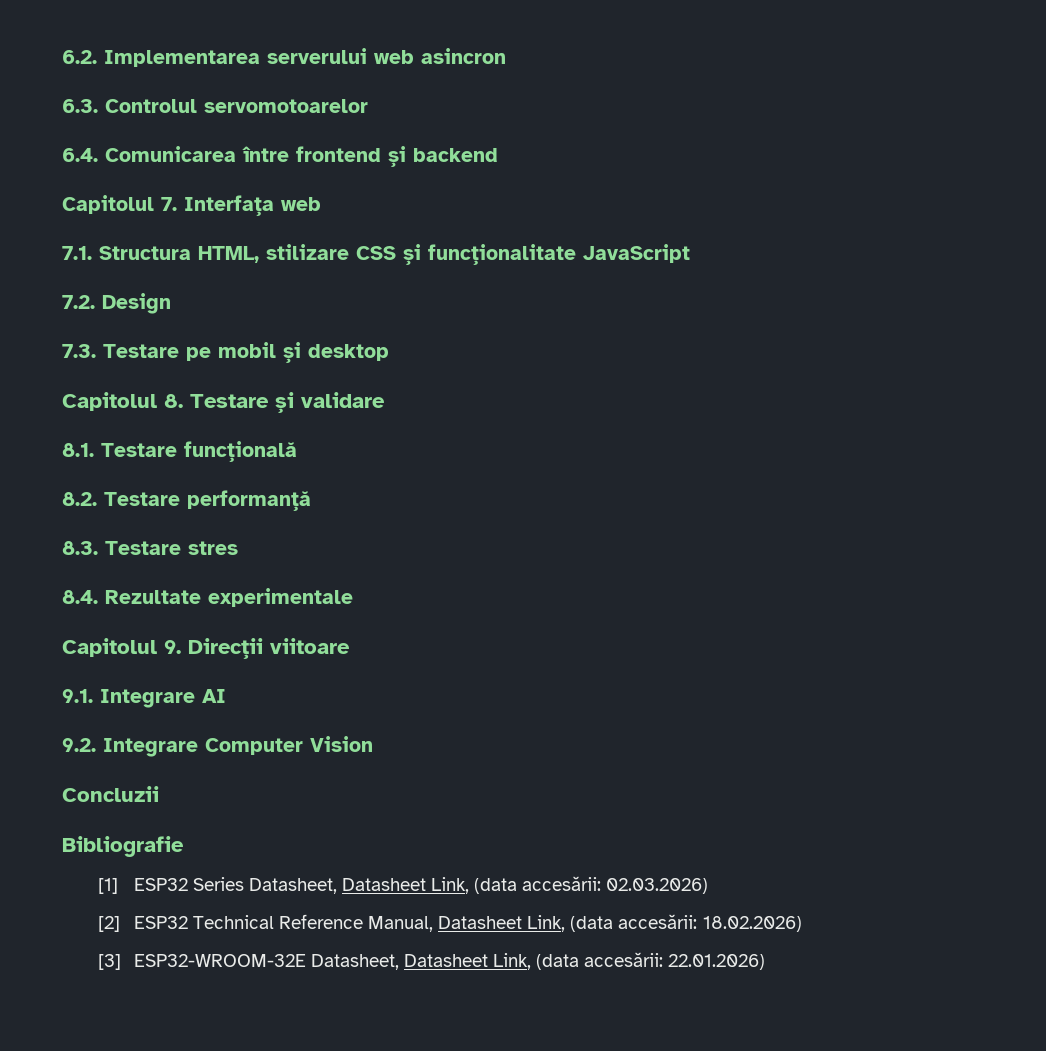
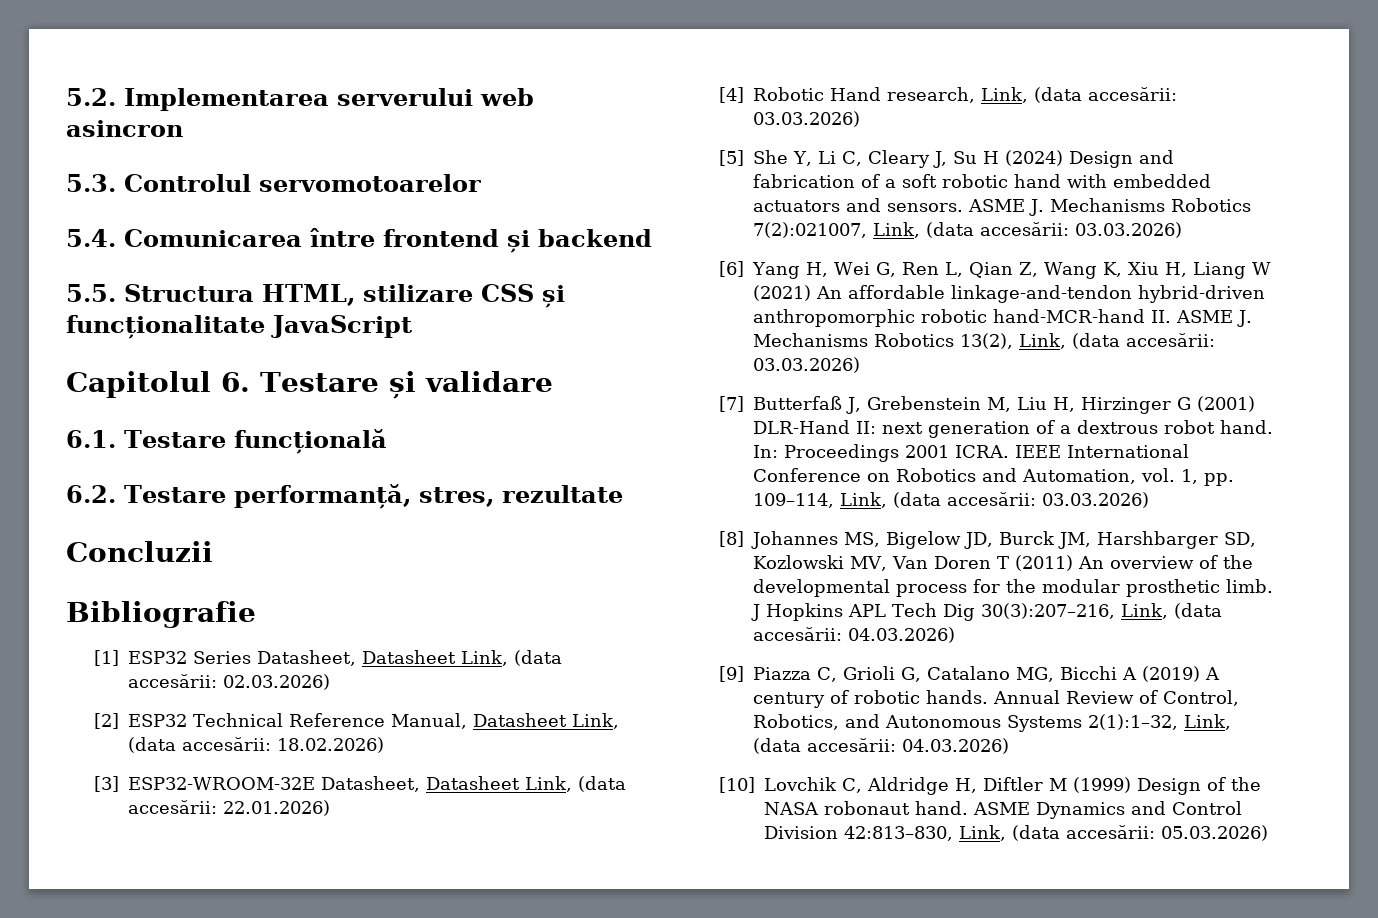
[62,50,97,64] 6.2. -> [66,88,116,106] 5.2.
[62,99,98,113] 6.3. -> [66,174,116,192] 5.3.
[62,148,98,162] 6.4. -> [66,229,116,247] 5.4.
[62,195,321,216] [62,246,92,260] Capitolul 7. Interfața web // 7.1. -> [66,284,116,302] 5.5.
[62,293,171,314] [62,342,389,363] [62,392,183,411] // 7.2. Design // 7.3. Testare pe mobil și desktop // Capitolul 8. -> [66,371,250,398] // Capitolul 6.
[62,443,94,457] 8.1. -> [66,430,116,448] 6.1.
[62,490,311,511] [62,541,238,555] [62,588,353,607] [62,638,350,659] [62,689,226,708] [62,736,373,757] 8.2. Testare performanță // 8.3. Testare stres // 8.4. Rezultate experimentale // Capitolul 9. Direcții viitoare // 9.1. Integrare AI // 9.2. Integrare Computer Vision -> [66,484,623,509] 6.2. Testare performanță, stres, rezultate
(766, 962) none -> [718,87,1177,103] [752,111,860,127] [718,150,1175,168] [752,174,1211,188] [752,198,1251,216] [752,222,1182,238] [718,261,1272,279] [752,285,1265,303] [752,309,1252,327] [752,333,1215,349] [752,357,860,373] [718,396,1255,414] [752,420,1273,438] [752,444,1189,462] [752,468,1234,486] [752,492,1149,508] [718,531,1256,549] [752,555,1254,571] [752,579,1273,597] [750,603,1222,621] [752,627,955,643] [718,666,1220,682] [752,690,1239,708] [752,714,1231,732] [752,738,1009,754] [718,777,1261,795] [763,801,1242,819] [763,825,1268,841] // [4] Robotic Hand research, Link, (data accesării: 03.03.2026) // [5] She Y, Li C, Cleary J, Su H (2024) Design and fabrication of a soft robotic hand with embedded actuators and sensors. ASME J. Mechanisms Robotics 7(2):021007, Link, (data accesării: 03.03.2026) // [6] Yang H, Wei G, Ren L, Qian Z, Wang K, Xiu H, Liang W (2021) An affordable linkage-and-tendon hybrid-driven anthropomorphic robotic hand-MCR-hand II. ASME J. Mechanisms Robotics 13(2), Link, (data accesării: 03.03.2026) // [7] Butterfaß J, Grebenstein M, Liu H, Hirzinger G (2001) DLR-Hand II: next generation of a dextrous robot hand. In: Proceedings 2001 ICRA. IEEE International Conference on Robotics and Automation, vol. 1, pp. 109–114, Link, (data accesării: 03.03.2026) // [8] Johannes MS, Bigelow JD, Burck JM, Harshbarger SD, Kozlowski MV, Van Doren T (2011) An overview of the developmental process for the modular prosthetic limb. J Hopkins APL Tech Dig 30(3):207–216, Link, (data accesării: 04.03.2026) // [9] Piazza C, Grioli G, Catalano MG, Bicchi A (2019) A century of robotic hands. Annual Review of Control, Robotics, and Autonomous Systems 2(1):1–32, Link, (data accesării: 04.03.2026) // [10] Lovchik C, Aldridge H, Diftler M (1999) Design of the NASA robonaut hand. ASME Dynamics and Control Division 42:813–830, Link, (data accesării: 05.03.2026)

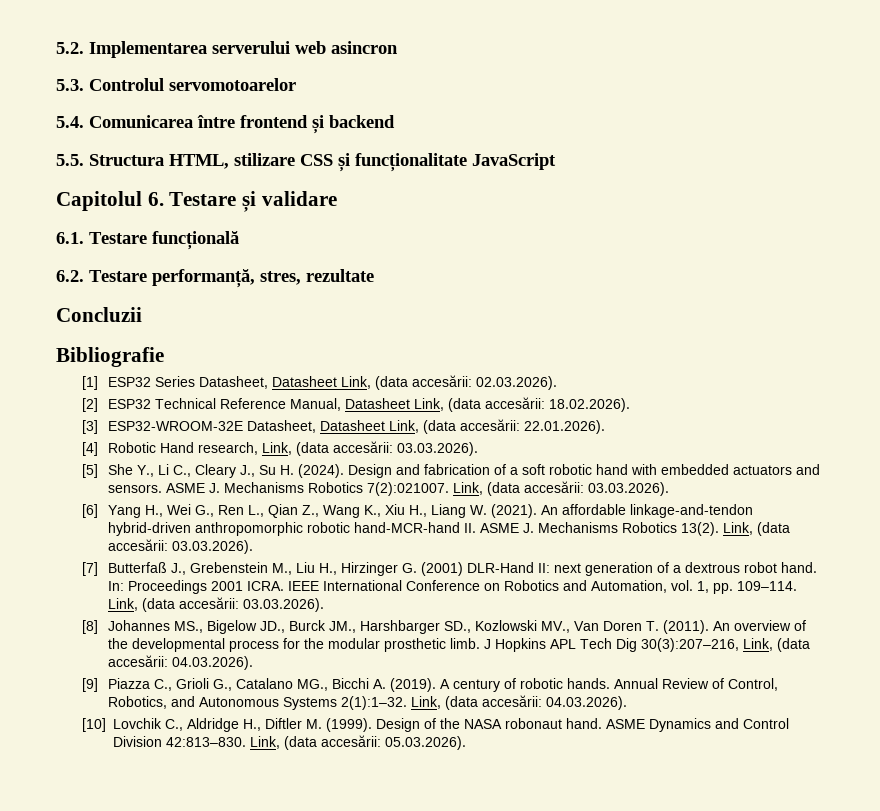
[222,674,330,690] 02.03.2026) -> [475,376,557,390] 02.03.2026).
[276,737,384,753] 18.02.2026) -> [548,398,630,412] 18.02.2026).
[222,800,330,816] 22.01.2026) -> [523,420,605,434] 22.01.2026).
[752,111,860,127] 03.03.2026) -> [396,442,478,456] 03.03.2026).
[792,150,1064,168] Y, Li C, Cleary J, Su H (2024) -> [136,464,344,478] Y., Li C., Cleary J., Su H. (2024).
[752,222,1182,238] 7(2):021007, Link, (data accesării: 03.03.2026) -> [366,481,669,496] 7(2):021007. Link, (data accesării: 03.03.2026).
[805,262,1272,279] [752,285,811,301] H, Wei G, Ren L, Qian Z, Wang K, Xiu H, Liang W (2021) -> [144,504,537,518] H., Wei G., Ren L., Qian Z., Wang K., Xiu H., Liang W. (2021).
[959,333,1215,349] [752,357,860,373] 13(2), Link, (data accesării: 03.03.2026) -> [680,522,790,536] [107,539,253,554] 13(2). Link, (data accesării: 03.03.2026).
[845,396,1191,414] J, Grebenstein M, Liu H, Hirzinger G -> [170,562,417,576] J., Grebenstein M., Liu H., Hirzinger G.
[752,492,1149,508] 109–114, Link, (data accesării: 03.03.2026) -> [736,581,797,591] [107,597,324,612] 109–114. Link, (data accesării: 03.03.2026).
[843,531,1256,549] [752,555,1074,571] MS, Bigelow JD, Burck JM, Harshbarger SD, Kozlowski MV, Van Doren T (2011) -> [173,620,709,634] MS., Bigelow JD., Burck JM., Harshbarger SD., Kozlowski MV., Van Doren T. (2011).
[847,627,955,643] 04.03.2026) -> [171,656,253,670] 04.03.2026).
[816,666,1200,682] C, Grioli G, Catalano MG, Bicchi A (2019) -> [153,678,436,692] C., Grioli G., Catalano MG., Bicchi A. (2019).
[1087,714,1231,730] [752,738,1009,754] 2(1):1–32, Link, (data accesării: 04.03.2026) -> [340,695,627,710] 2(1):1–32. Link, (data accesării: 04.03.2026).
[841,777,1131,795] C, Aldridge H, Diftler M (1999) -> [164,718,372,732] C., Aldridge H., Diftler M. (1999).
[843,825,1268,841] 42:813–830, Link, (data accesării: 05.03.2026) -> [165,735,466,750] 42:813–830. Link, (data accesării: 05.03.2026).

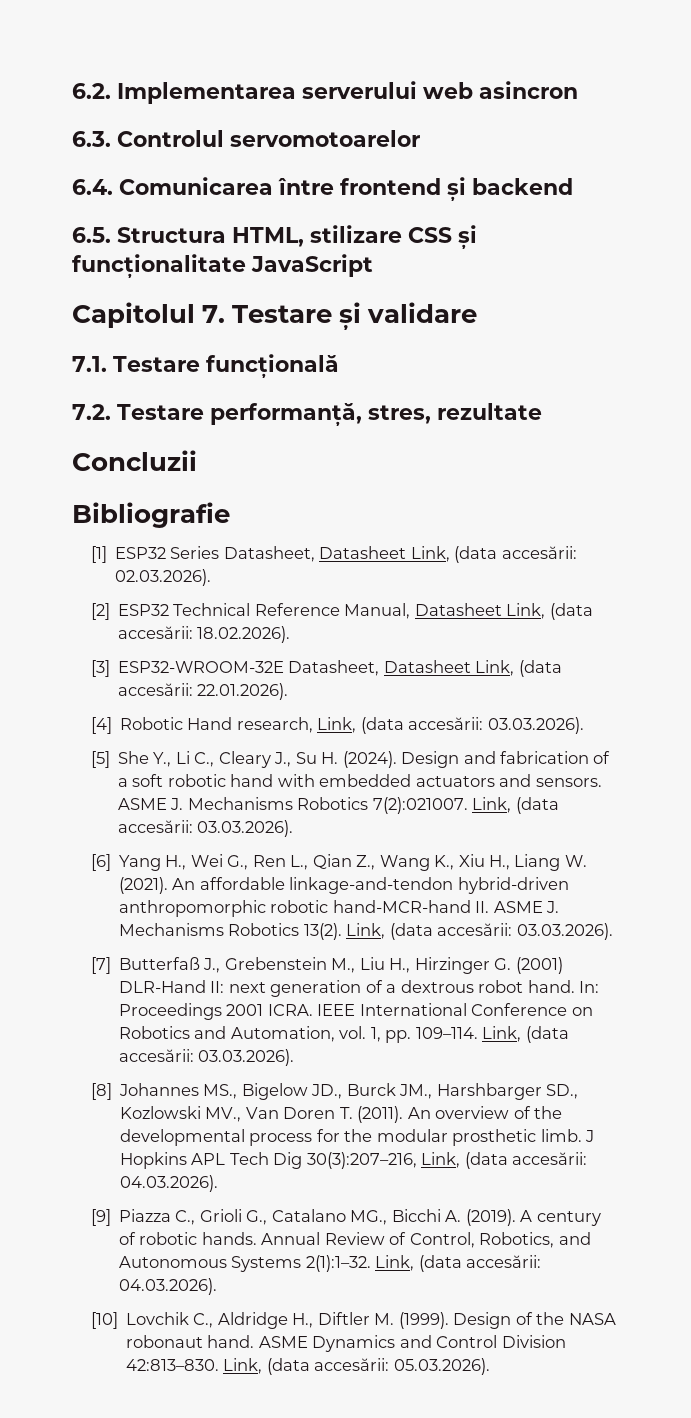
[56,42,84,54] 5.2. -> [72,83,111,99] 6.2.
[56,79,84,91] 5.3. -> [72,131,111,147] 6.3.
[56,116,84,128] 5.4. -> [72,179,113,195] 6.4.
[56,154,84,166] 5.5. -> [72,227,111,243] 6.5.
[147,192,164,206] 6. -> [202,305,226,323] 7.
[56,232,84,244] 6.1. -> [72,356,107,372] 7.1.
[56,270,84,282] 6.2. -> [72,404,111,420] 7.2.

